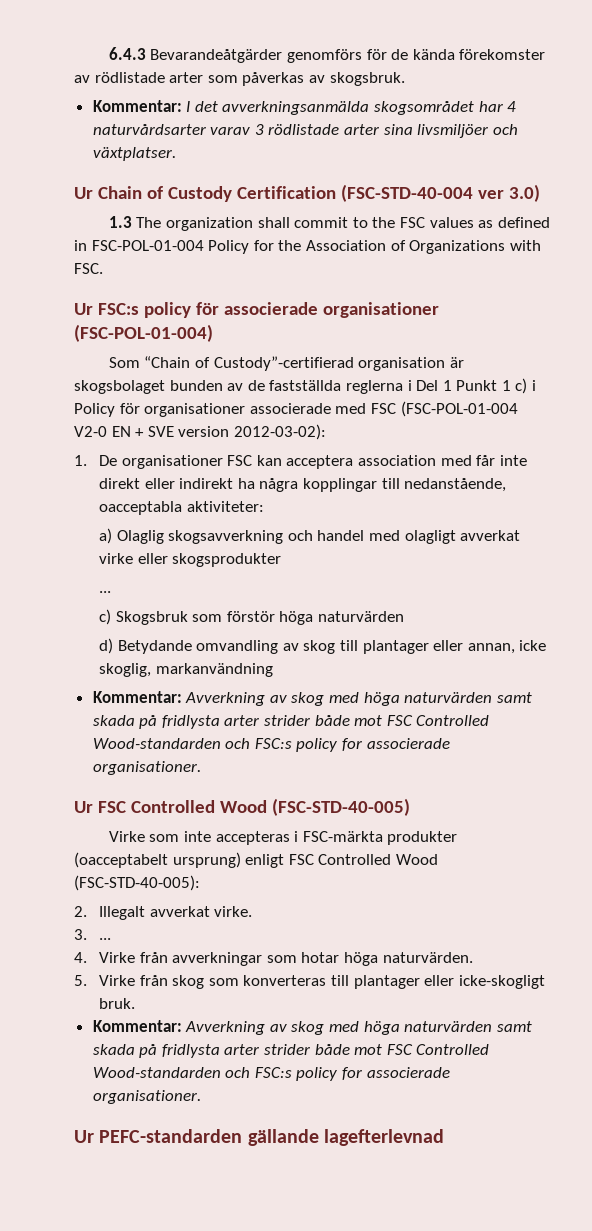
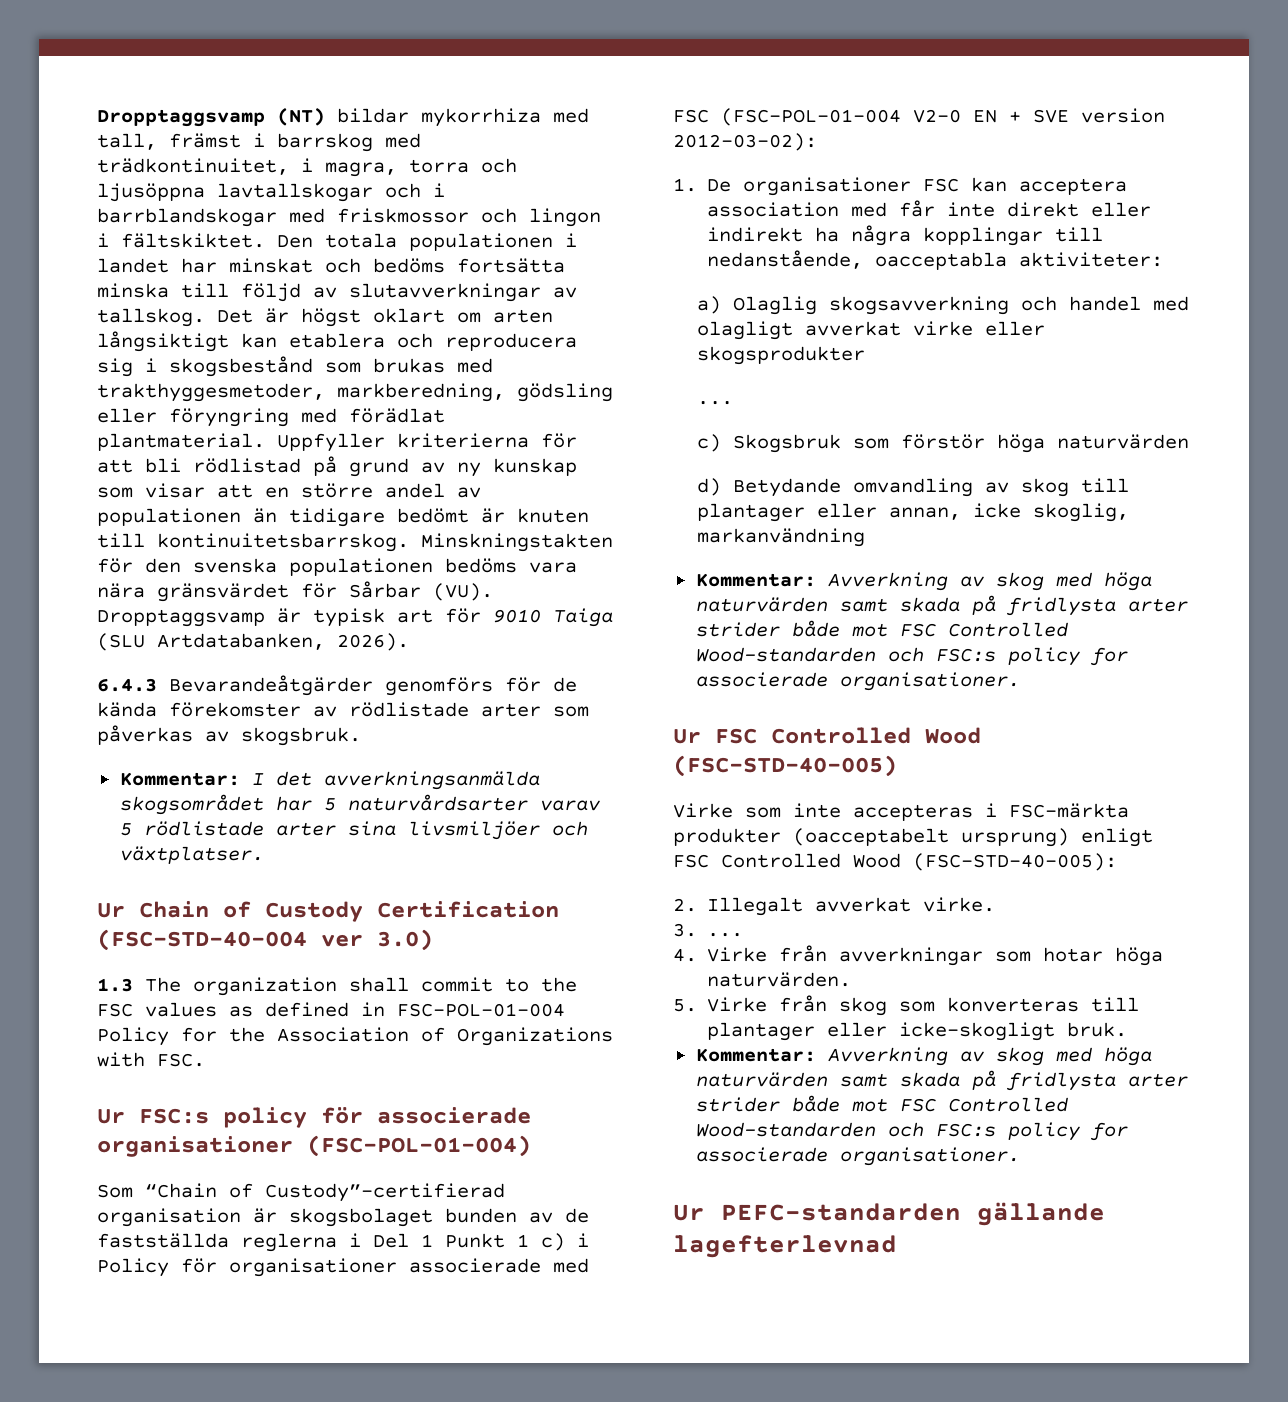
(108, 53) none -> [97,108,589,127] [97,133,421,152] [97,158,517,177] [97,183,445,202] [97,208,601,227] [97,233,577,251] [97,258,565,273] [97,283,577,302] [97,308,553,327] [97,331,577,352] [97,356,493,377] [97,383,613,402] [97,408,445,427] [97,433,577,452] [97,456,577,477] [97,483,481,498] [97,508,589,527] [97,533,613,552] [97,558,577,576] [97,581,493,602] [97,608,613,627] [97,633,409,651] Dropptaggsvamp (NT) bildar mykorrhiza med tall, främst i barrskog med trädkontinuitet, i magra, torra och ljusöppna lavtallskogar och i barrblandskogar med friskmossor och lingon i fältskiktet. Den totala populationen i landet har minskat och bedöms fortsätta minska till följd av slutavverkningar av tallskog. Det är högst oklart om arten långsiktigt kan etablera och reproducera sig i skogsbestånd som brukas med trakthyggesmetoder, markberedning, gödsling eller föryngring med förädlat plantmaterial. Uppfyller kriterierna för att bli rödlistad på grund av ny kunskap som visar att en större andel av populationen än tidigare bedömt är knuten till kontinuitetsbarrskog. Minskningstakten för den svenska populationen bedöms vara nära gränsvärdet för Sårbar (VU). Dropptaggsvamp är typisk art för 9010 Taiga (SLU Artdatabanken, 2026). //
[507,101,517,112] 4 -> [323,798,336,811] 5
[254,124,264,135] 3 -> [119,823,132,836] 5

